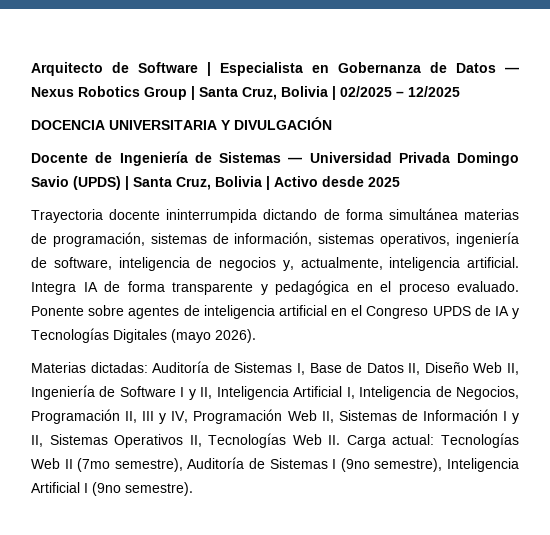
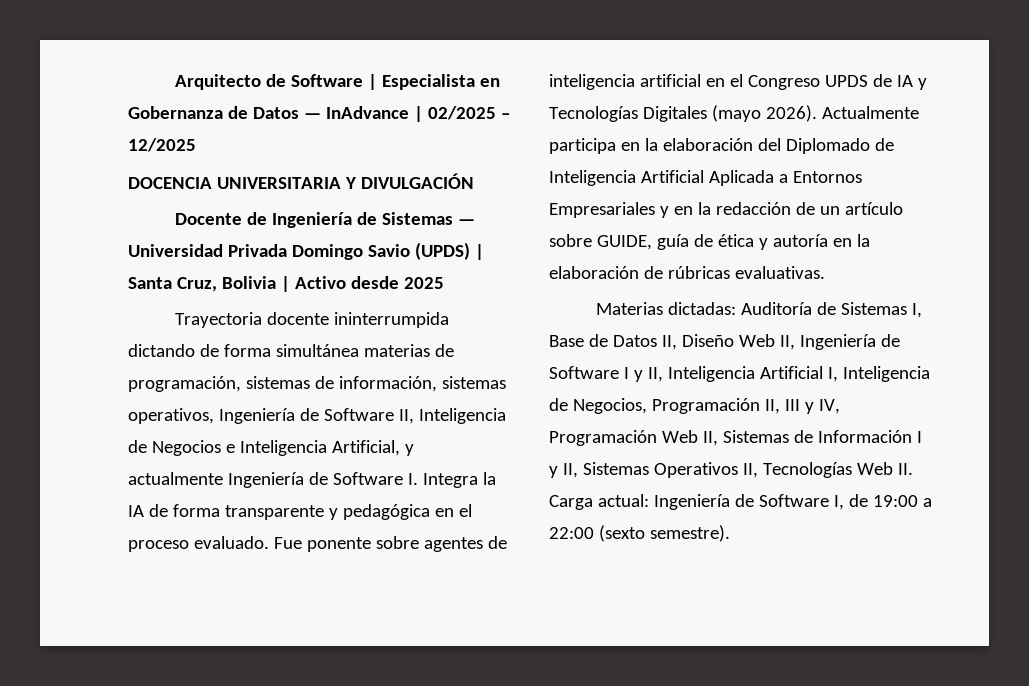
[31,86,328,100] Nexus Robotics Group | Santa Cruz, Bolivia -> [325,106,409,119] InAdvance
[455,232,519,247] [31,257,519,271] [31,282,76,295] ingeniería de software, inteligencia de negocios y, actualmente, inteligencia artificial. Integra -> [218,408,506,424] [128,440,414,456] [128,472,496,488] Ingeniería de Software II, Inteligencia de Negocios e Inteligencia Artificial, y actualmente Ingeniería de Software I. Integra la
[31,306,84,316] Ponente -> [273,537,371,552] Fue ponente
(256, 336) none -> [821,106,919,119] [549,138,894,154] [549,170,862,186] [549,202,903,218] [549,234,870,250] [549,266,825,279] Actualmente participa en la elaboración del Diplomado de Inteligencia Artificial Aplicada a Entornos Empresariales y en la redacción de un artículo sobre GUIDE, guía de ética y autoría en la elaboración de rúbricas evaluativas.
[440,433,519,448] [31,457,520,472] [31,482,121,496] Tecnologías Web II (7mo semestre), Auditoría de Sistemas I (9no semestre), Inteligencia Artificial I (9no -> [653,494,932,510] [549,525,645,542] Ingeniería de Software I, de 19:00 a 22:00 (sexto

